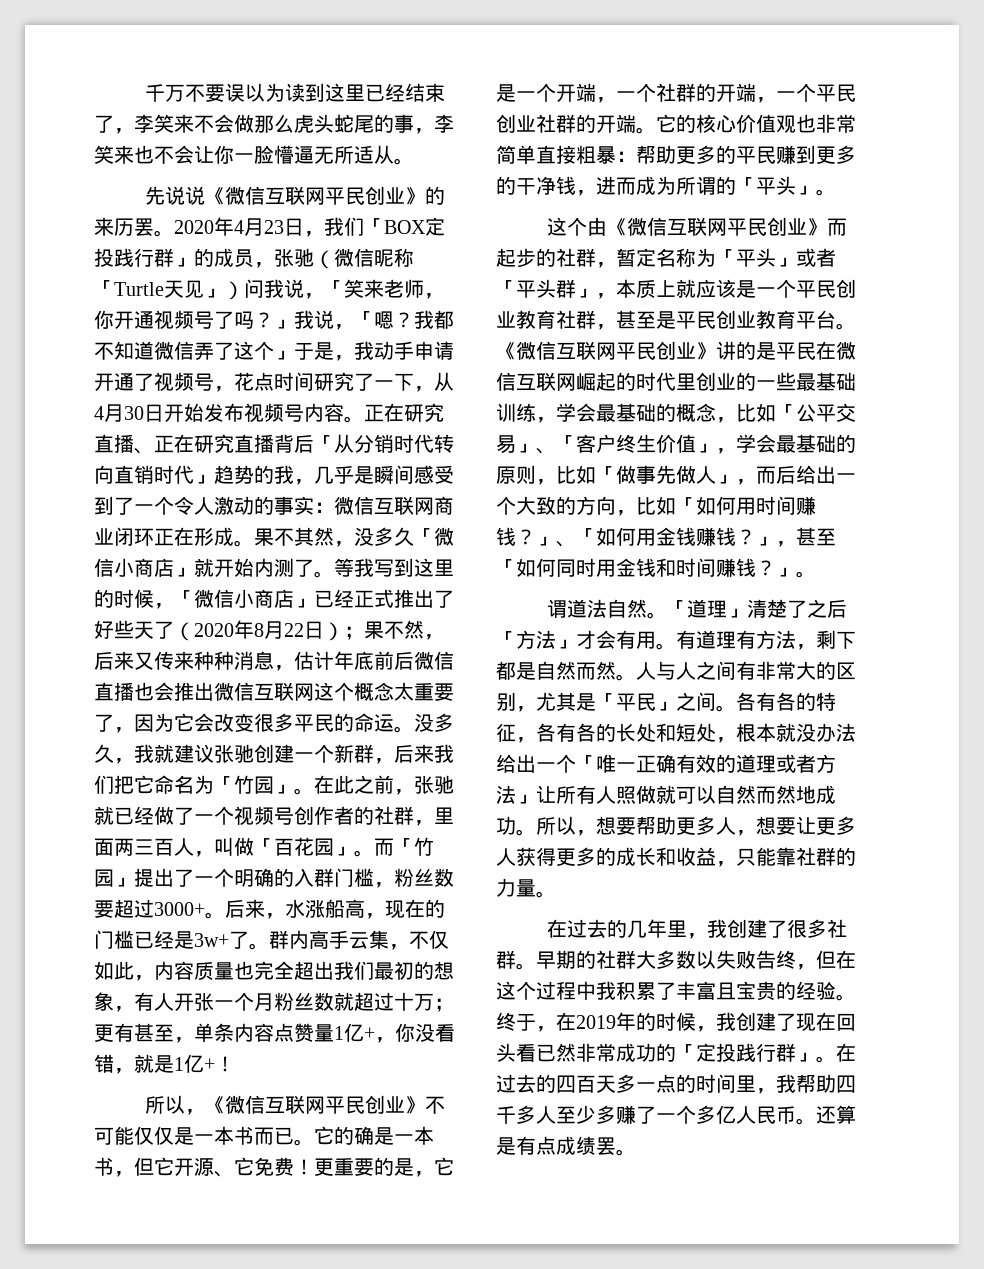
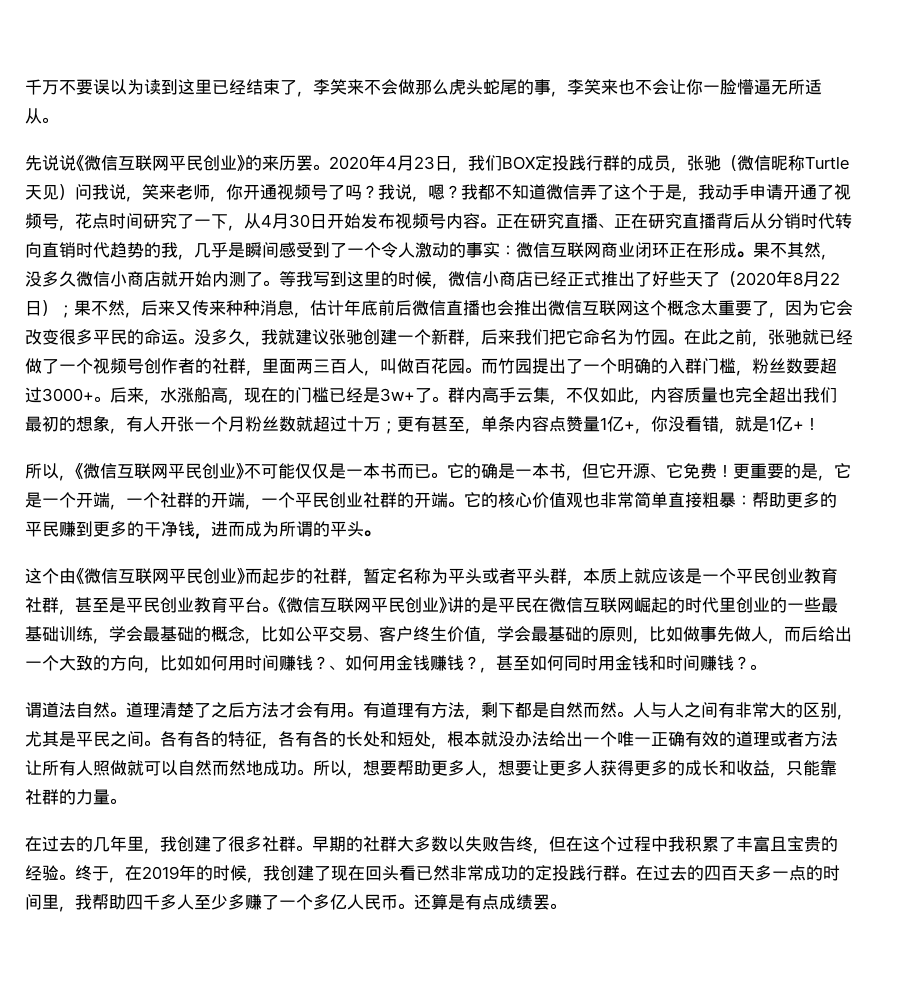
[364,218,384,234] 「 -> (502, 163) none
[174,257,194,267] 」 -> (620, 163) none
[94,280,114,296] 「 -> (805, 163) none
[204,288,224,298] 」 -> (59, 192) none
[324,280,344,296] 「 -> (142, 199) none
[274,310,374,330] 」我说，「 -> [378,184,428,202] 我说，
[274,350,294,360] 」 -> (648, 192) none
[314,435,334,451] 「 -> (750, 221) none
[194,474,214,484] 」 -> (110, 250) none
[414,527,454,546] [94,558,194,577] 「微信小商店」 -> [76,271,161,287] 微信小商店
[174,589,314,608] 「微信小商店」 -> [448,271,533,287] 微信小商店
[214,775,294,794] 「竹园」 -> [634,329,668,345] 竹园
[254,837,434,857] [94,869,134,887] 「百花园」。而「竹园」 -> [414,358,532,374] 百花园。而竹园
[736,176,816,195] 「平头」 -> [330,521,364,537] 平头
[716,248,836,267] [496,279,596,298] 「平头」或者「平头群」 -> [448,568,567,584] 平头或者平头群
[776,404,796,420] 「 -> (295, 634) none
[516,435,576,454] 」、「 -> [363,636,379,641] 、
[696,443,716,453] 」 -> (481, 634) none
[596,466,616,482] 「 -> (683, 634) none
[716,474,736,484] 」 -> (768, 634) none
[676,497,696,513] 「 -> (194, 663) none
[536,528,596,547] 」、「 -> [329,665,345,670] 、
[756,527,836,547] [496,559,516,575] 」，甚至「 -> [480,655,530,673] ，甚至
[776,567,796,577] 」 -> (750, 663) none
[666,599,747,618] 「道理」 -> [126,702,160,718] 道理
[496,630,576,649] 「方法」 -> [245,702,279,718] 方法
[596,693,676,711] 「平民」 -> [76,731,110,747] 平民
[576,755,596,771] 「 -> (617, 739) none
[516,794,536,804] 」 -> (838, 739) none
[676,1043,816,1062] 「定投践行群」 -> [535,865,620,881] 定投践行群

